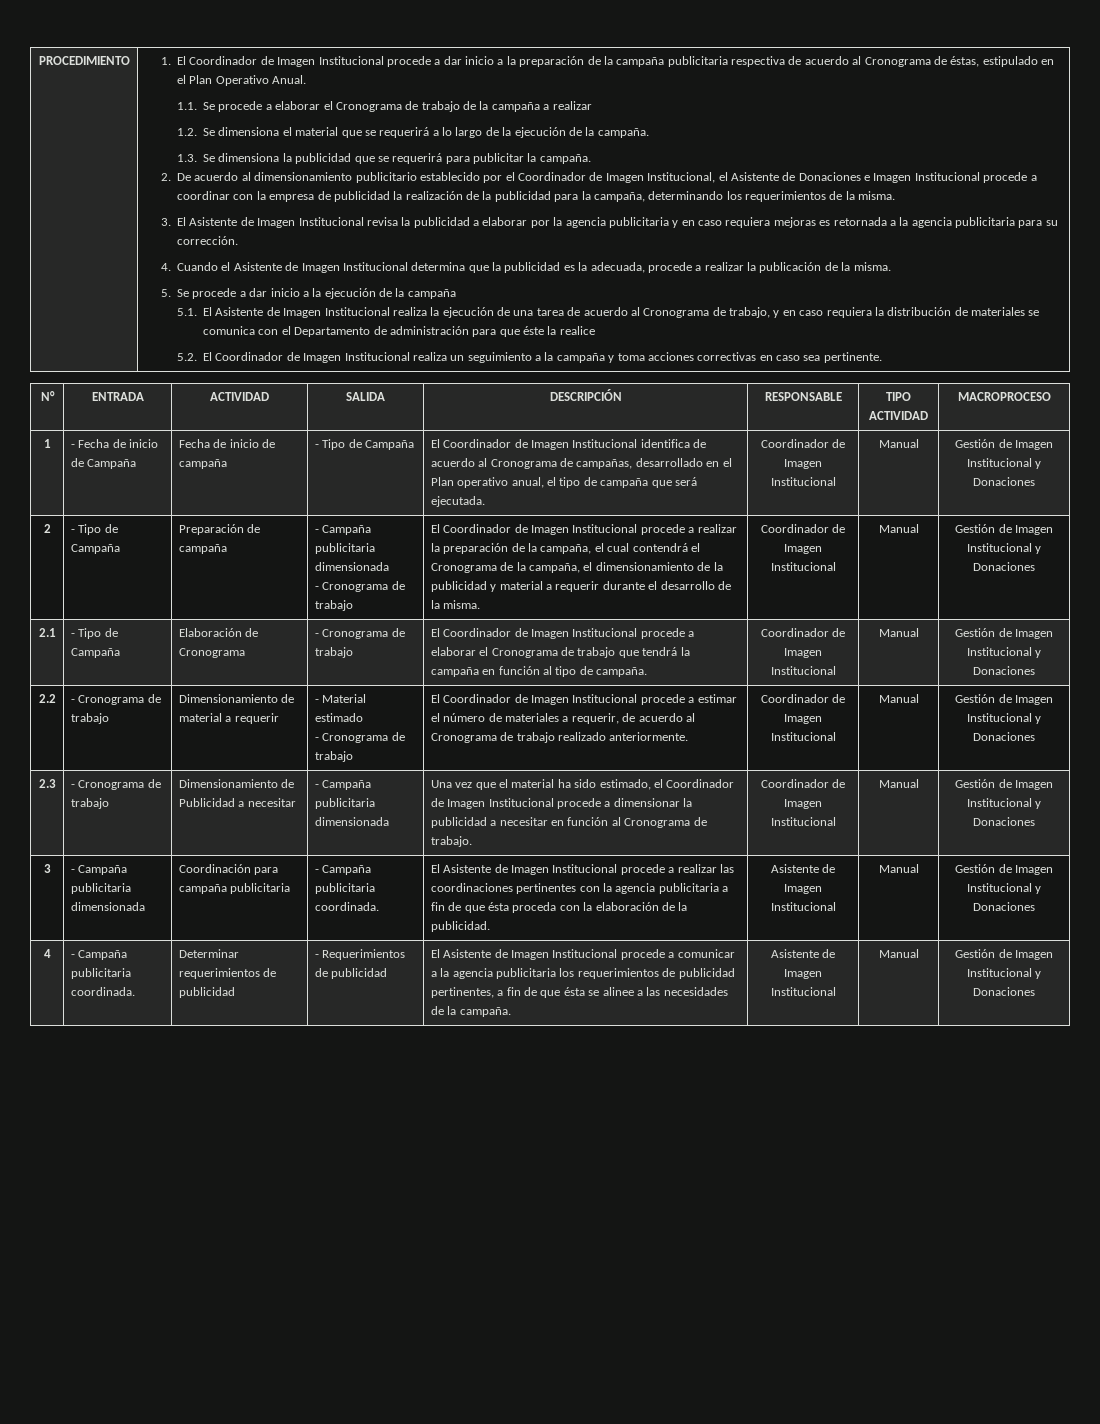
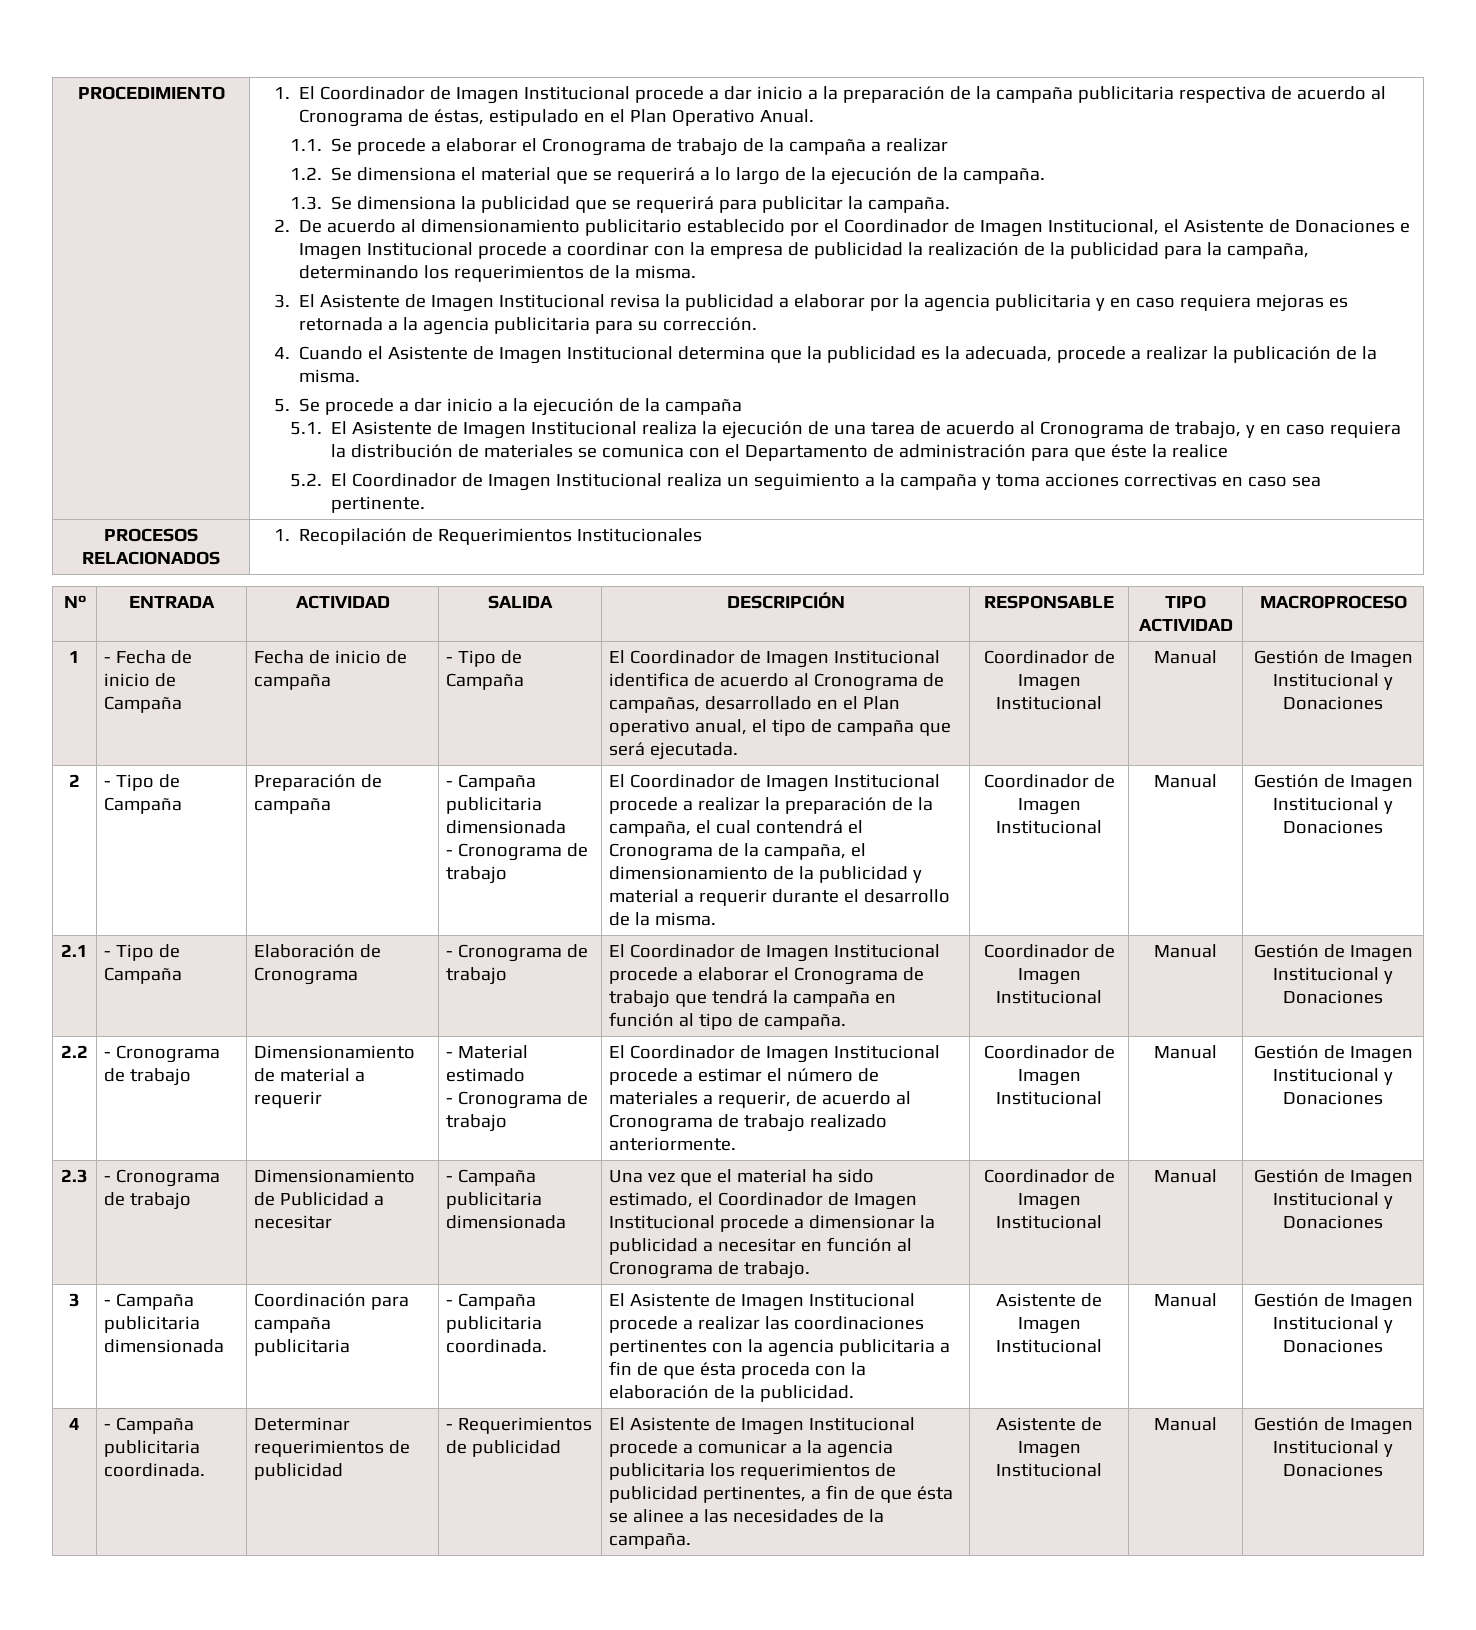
(882, 357) none -> [104,528,198,542] [82,551,220,565] [273,528,702,545] // PROCESOS RELACIONADOS | 1. Recopilación de Requerimientos Institucionales

